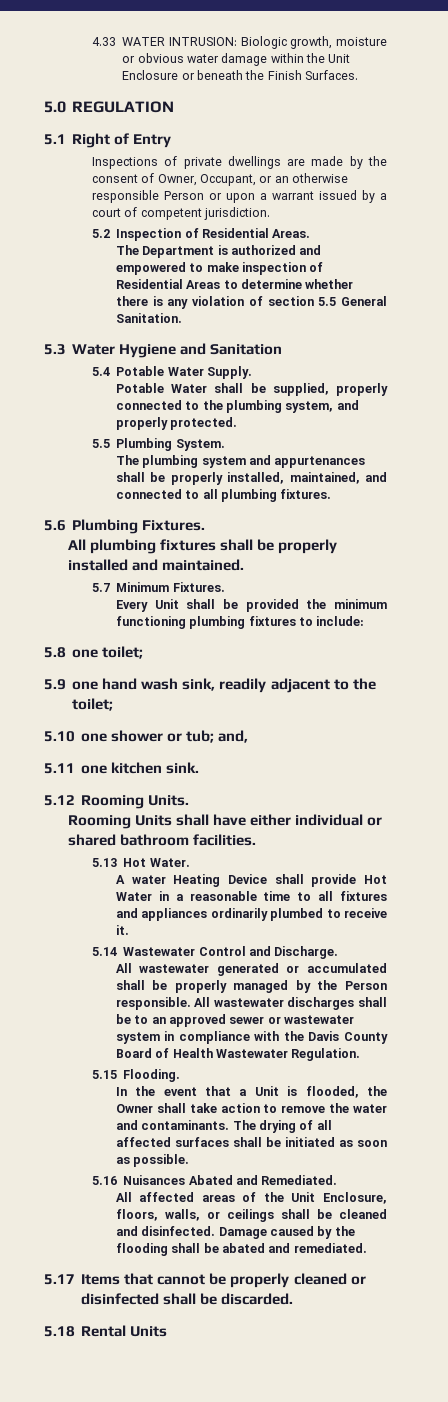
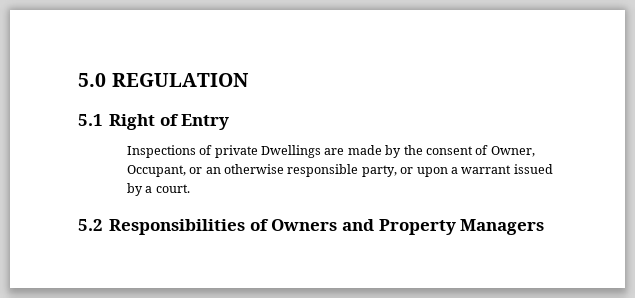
[91,36,387,49] [122,53,351,66] [122,70,359,80] 4.33 WATER INTRUSION: Biologic growth, moisture or obvious water damage within the Unit Enclosure or beneath the Finish Surfaces. // -> (78, 80) none
[227,156,281,169] dwellings -> [261,145,322,158] Dwellings
[163,191,204,200] Person -> [361,165,397,177] party,
[91,207,271,220] [91,228,311,241] [115,245,322,258] [115,262,324,275] [115,279,354,289] [115,296,387,309] [115,313,182,323] [44,343,283,358] [91,366,252,379] [115,383,388,396] [115,400,359,413] [115,417,238,430] [91,438,225,451] [115,455,366,468] [115,472,387,485] [115,489,332,502] [44,519,206,534] [67,539,338,554] [67,559,245,571] [91,582,225,592] [115,599,387,612] [115,616,365,629] [44,646,144,659] [44,678,376,693] [72,698,114,711] [44,730,249,743] [44,762,200,774] [44,795,190,809] [67,814,383,829] [67,834,257,846] [91,858,190,867] [115,874,387,887] [115,891,388,901] [115,908,387,921] [115,925,129,935] [91,946,339,959] [115,963,387,976] [115,980,387,993] [115,997,387,1010] [115,1014,355,1027] [115,1031,388,1044] [115,1048,361,1061] [91,1069,181,1082] [115,1086,387,1098] [115,1103,388,1113] [115,1120,332,1133] [115,1137,387,1147] [115,1154,190,1167] [91,1175,338,1185] [115,1192,388,1204] [115,1209,387,1222] [115,1226,355,1239] [115,1243,367,1256] [44,1273,366,1288] [81,1293,294,1305] [44,1325,168,1337] court of competent jurisdiction. // 5.2 Inspection of Residential Areas. // The Department is authorized and empowered to make inspection of Residential Areas to determine whether there is any violation of section 5.5 General Sanitation. // 5.3 Water Hygiene and Sanitation // 5.4 Potable Water Supply. // Potable Water shall be supplied, properly connected to the plumbing system, and properly protected. // 5.5 Plumbing System. // The plumbing system and appurtenances shall be properly installed, maintained, and connected to all plumbing fixtures. // 5.6 Plumbing Fixtures. // All plumbing fixtures shall be properly installed and maintained. // 5.7 Minimum Fixtures. // Every Unit shall be provided the minimum functioning plumbing fixtures to include: // 5.8 one toilet; // 5.9 one hand wash sink, readily adjacent to the toilet; // 5.10 one shower or tub; and, // 5.11 one kitchen sink. // 5.12 Rooming Units. // Rooming Units shall have either individual or shared bathroom facilities. // 5.13 Hot Water. // A water Heating Device shall provide Hot Water in a reasonable time to all fixtures and appliances ordinarily plumbed to receive it. // 5.14 Wastewater Control and Discharge. // All wastewater generated or accumulated shall be properly managed by the Person responsible. All wastewater discharges shall be to an approved sewer or wastewater system in compliance with the Davis County Board of Health Wastewater Regulation. // 5.15 Flooding. // In the event that a Unit is flooded, the Owner shall take action to remove the water and contaminants. The drying of all affected surfaces shall be initiated as soon as possible. // 5.16 Nuisances Abated and Remediated. // All affected areas of the Unit Enclosure, floors, walls, or ceilings shall be cleaned and disinfected. Damage caused by the flooding shall be abated and remediated. // 5.17 Items that cannot be properly cleaned or disinfected shall be discarded. // 5.18 Rental Units -> [155,184,190,193] [78,219,545,235] court. // 5.2 Responsibilities of Owners and Property Managers

